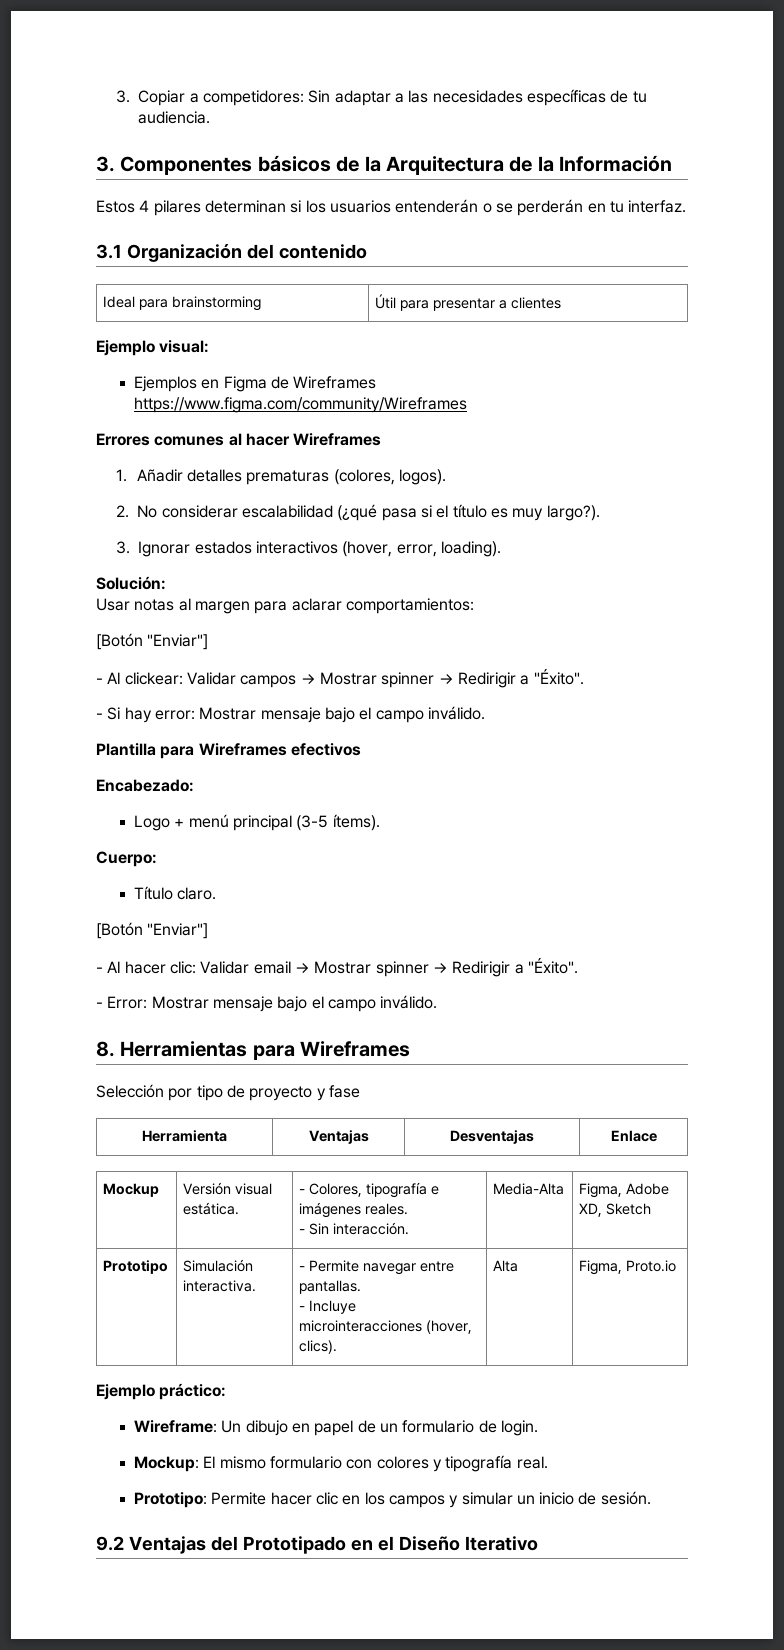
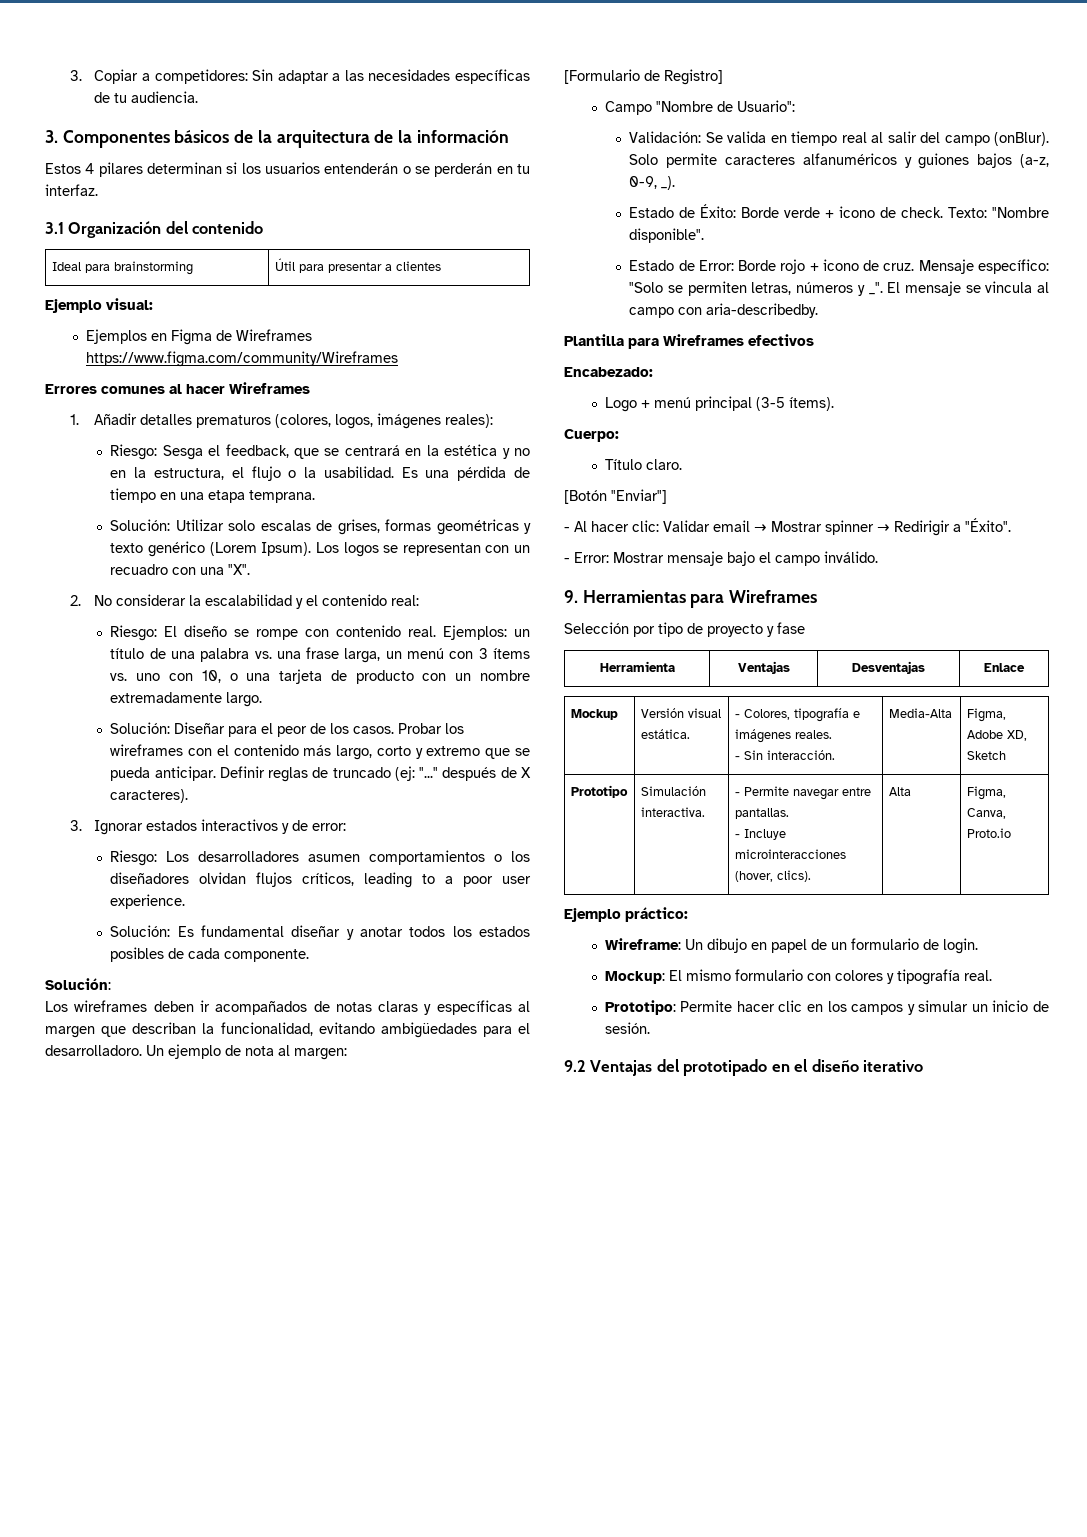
[386,155,673,175] Arquitectura de la Información -> [276,130,509,148] arquitectura de la información
[246,469,446,485] [116,504,600,521] [116,541,501,557] [96,576,166,590] [96,598,474,614] [96,633,209,650] [96,668,584,688] [96,706,485,723] prematuras (colores, logos). // 2. No considerar escalabilidad (¿qué pasa si el título es muy largo?). // 3. Ignorar estados interactivos (hover, error, loading). // Solución: // Usar notas al margen para aclarar comportamientos: // [Botón "Enviar"] // - Al clickear: Validar campos → Mostrar spinner → Redirigir a "Éxito". // - Si hay error: Mostrar mensaje bajo el campo inválido. -> [196,413,494,429] [110,444,531,460] [110,466,531,481] [110,488,316,503] [110,519,531,535] [110,541,530,557] [110,564,251,575] [69,594,420,609] [110,625,530,641] [110,647,531,663] [110,669,531,684] [110,692,263,707] [110,722,465,737] [110,744,531,760] [110,766,532,782] [110,789,189,803] [69,819,347,835] [110,850,530,866] [110,872,531,888] [110,894,186,909] [110,925,530,940] [110,947,310,962] [45,978,111,990] [45,1000,531,1015] [45,1022,530,1038] [45,1044,347,1060] [564,69,723,85] [604,100,795,115] [629,131,1049,146] [629,153,1049,169] [629,176,676,190] [629,204,1049,218] [629,228,705,243] [629,259,1049,274] [629,281,1049,296] [629,303,819,318] prematuros (colores, logos, imágenes reales): // Riesgo: Sesga el feedback, que se centrará en la estética y no en la estructura, el flujo o la usabilidad. Es una pérdida de tiempo en una etapa temprana. // Solución: Utilizar solo escalas de grises, formas geométricas y texto genérico (Lorem Ipsum). Los logos se representan con un recuadro con una "X". // 2. No considerar la escalabilidad y el contenido real: // Riesgo: El diseño se rompe con contenido real. Ejemplos: un título de una palabra vs. una frase larga, un menú con 3 ítems vs. uno con 10, o una tarjeta de producto con un nombre extremadamente largo. // Solución: Diseñar para el peor de los casos. Probar los wireframes con el contenido más largo, corto y extremo que se pueda anticipar. Definir reglas de truncado (ej: "..." después de X caracteres). // 3. Ignorar estados interactivos y de error: // Riesgo: Los desarrolladores asumen comportamientos o los diseñadores olvidan flujos críticos, leading to a poor user experience. // Solución: Es fundamental diseñar y anotar todos los estados posibles de cada componente. // Solución: // Los wireframes deben ir acompañados de notas claras y específicas al margen que describan la funcionalidad, evitando ambigüedades para el desarrolladoro. Un ejemplo de nota al margen: // [Formulario de Registro] // Campo "Nombre de Usuario": // Validación: Se valida en tiempo real al salir del campo (onBlur). Solo permite caracteres alfanuméricos y guiones bajos (a-z, 0-9, _). // Estado de Éxito: Borde verde + icono de check. Texto: "Nombre disponible". // Estado de Error: Borde rojo + icono de cruz. Mensaje específico: "Solo se permiten letras, números y _". El mensaje se vincula al campo con aria-describedby.
[96,1041,115,1057] 8. -> [564,590,578,603] 9.
(623, 1267) none -> [966,808,1006,819] Canva,
[242,1536,346,1554] Prototipado -> [683,1059,768,1076] prototipado
[398,1536,538,1551] Diseño Iterativo -> [811,1059,924,1072] diseño iterativo

